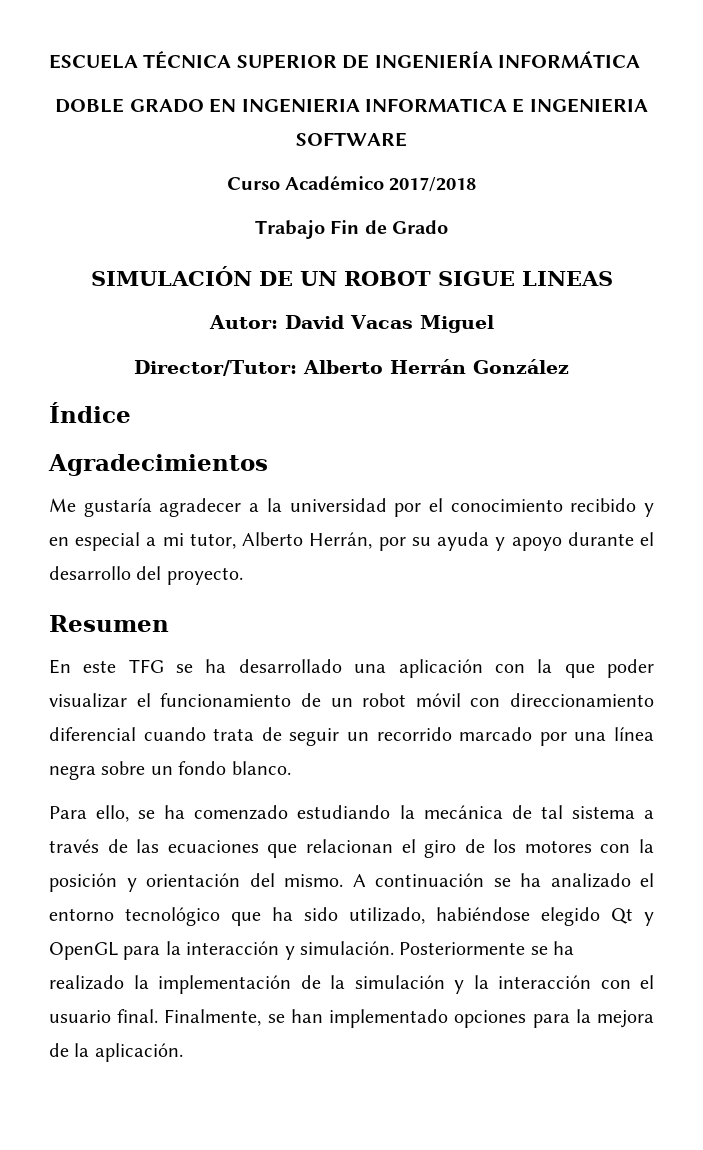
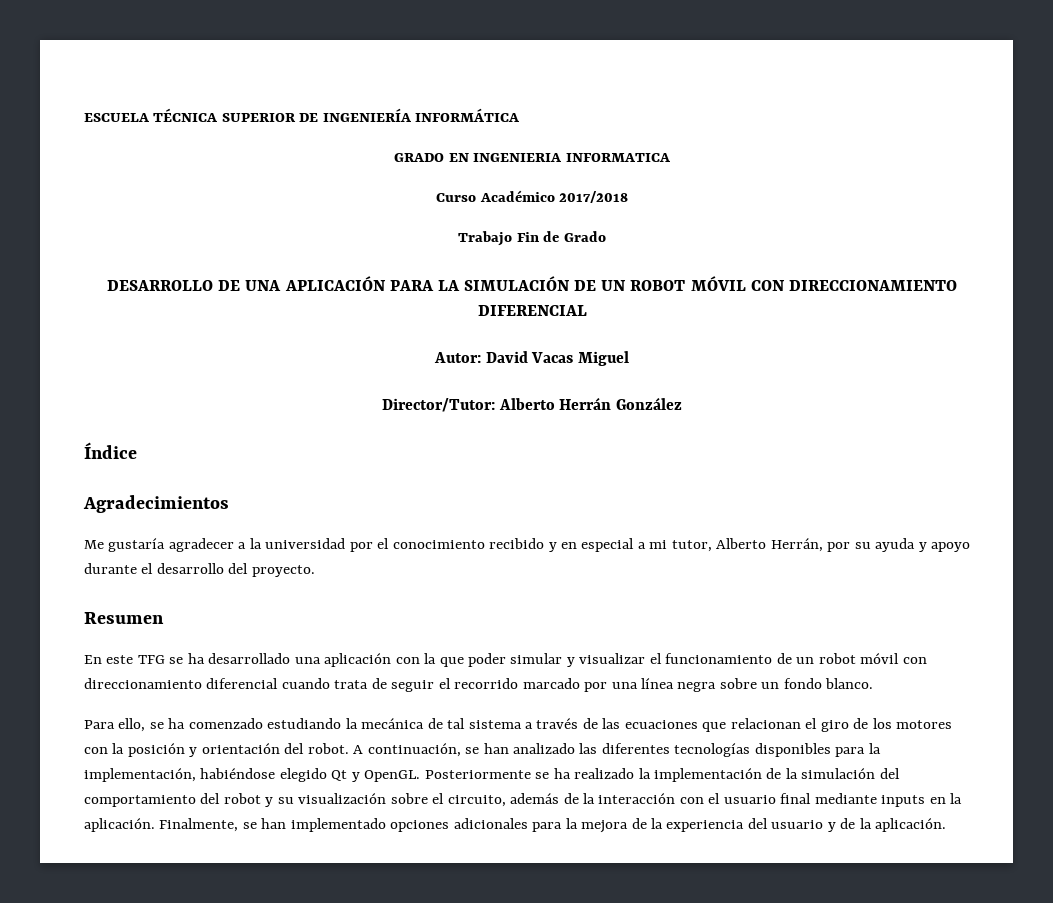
[55,98,125,113] DOBLE -> (520, 115) none
[512,98,648,113] [296,132,407,147] E INGENIERIA SOFTWARE -> (670, 157) none
[90,266,613,286] SIMULACIÓN DE UN ROBOT SIGUE LINEAS -> [107,276,957,291] [477,305,587,316] DESARROLLO DE UNA APLICACIÓN PARA LA SIMULACIÓN DE UN ROBOT MÓVIL CON DIRECCIONAMIENTO DIFERENCIAL
(655, 668) none -> [510,653,575,667] simular y
[347,732,369,741] un -> [438,678,451,689] el
[284,873,654,888] [49,907,654,926] [49,941,394,960] mismo. A continuación se ha analizado el entorno tecnológico que ha sido utilizado, habiéndose elegido Qt y OpenGL para la interacción y simulación. -> [307,743,881,757] [84,768,421,782] robot. A continuación, se han analizado las diferentes tecnologías disponibles para la implementación, habiéndose elegido Qt y OpenGL.
[454,980,464,994] y -> [879,768,900,779] [84,793,579,807] del comportamiento del robot y su visualización sobre el circuito, además de
[117,1009,159,1023] final. -> [780,793,963,807] [84,818,155,832] final mediante inputs en la aplicación.
(527, 1019) none -> [453,818,528,829] adicionales
(90, 1050) none -> [666,818,872,832] experiencia del usuario y de la

